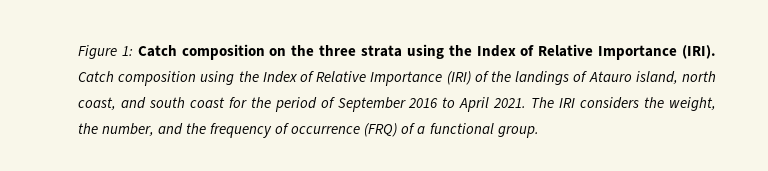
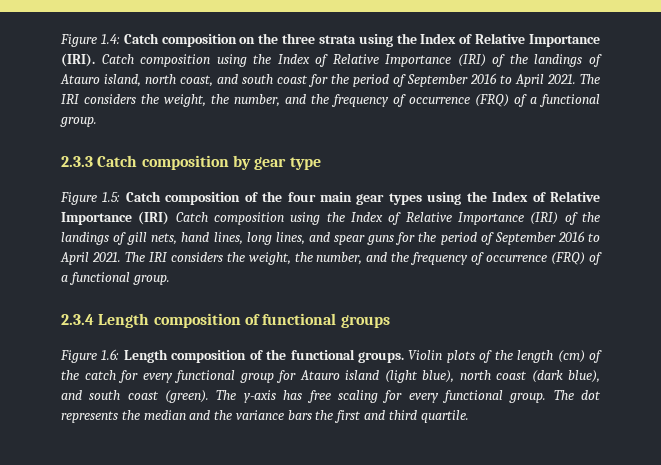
[78,45,133,59] Figure 1: -> [60,34,120,47] Figure 1.4:
(539, 132) none -> [61,155,321,170] [60,191,600,205] [61,211,600,225] [61,231,601,245] [60,252,602,265] [61,272,170,285] [61,313,390,328] [60,349,603,363] [61,370,600,383] [61,390,601,403] [61,410,469,423] // 2.3.3 Catch composition by gear type // Figure 1.5: Catch composition of the four main gear types using the Index of Relative Importance (IRI) Catch composition using the Index of Relative Importance (IRI) of the landings of gill nets, hand lines, long lines, and spear guns for the period of September 2016 to April 2021. The IRI considers the weight, the number, and the frequency of occurrence (FRQ) of a functional group. // 2.3.4 Length composition of functional groups // Figure 1.6: Length composition of the functional groups. Violin plots of the length (cm) of the catch for every functional group for Atauro island (light blue), north coast (dark blue), and south coast (green). The y-axis has free scaling for every functional group. The dot represents the median and the variance bars the first and third quartile.

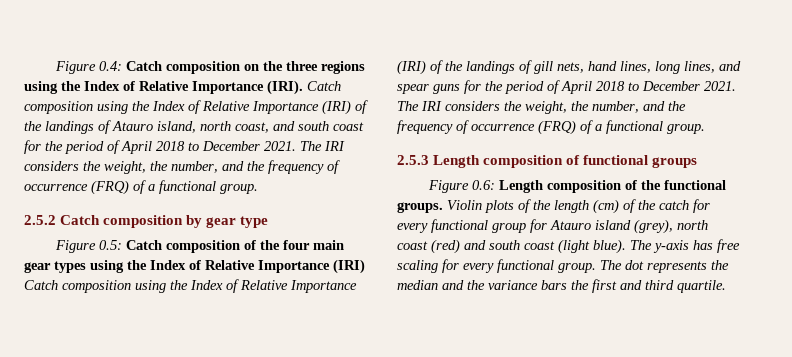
[60,34,120,47] Figure 1.4: -> [54,61,122,74] Figure 0.4:
[318,35,356,44] strata -> [320,61,365,74] regions
[407,73,544,87] September 2016 to April -> [121,141,260,154] April 2018 to December
[61,156,93,167] 2.3.3 -> [24,215,56,225] 2.5.2
[102,192,121,202] 1.5: -> [98,240,122,250] 0.5:
[494,231,601,245] [60,252,89,265] September 2016 to April -> [561,81,700,94] April 2018 to December
[61,314,94,325] 2.3.4 -> [397,155,429,165] 2.5.3
[101,349,120,360] 1.6: -> [471,180,495,190] 0.6:
[384,370,600,383] [61,390,210,403] (light blue), north coast (dark blue), and south coast (green). -> [634,219,708,234] [397,239,626,254] (grey), north coast (red) and south coast (light blue).

